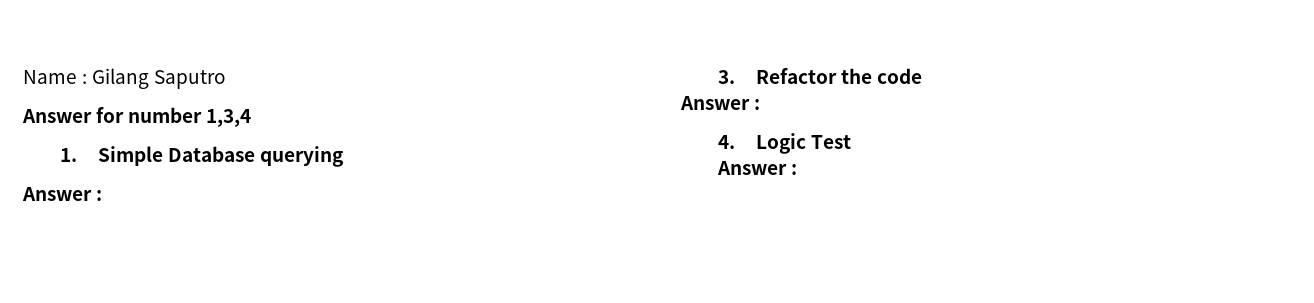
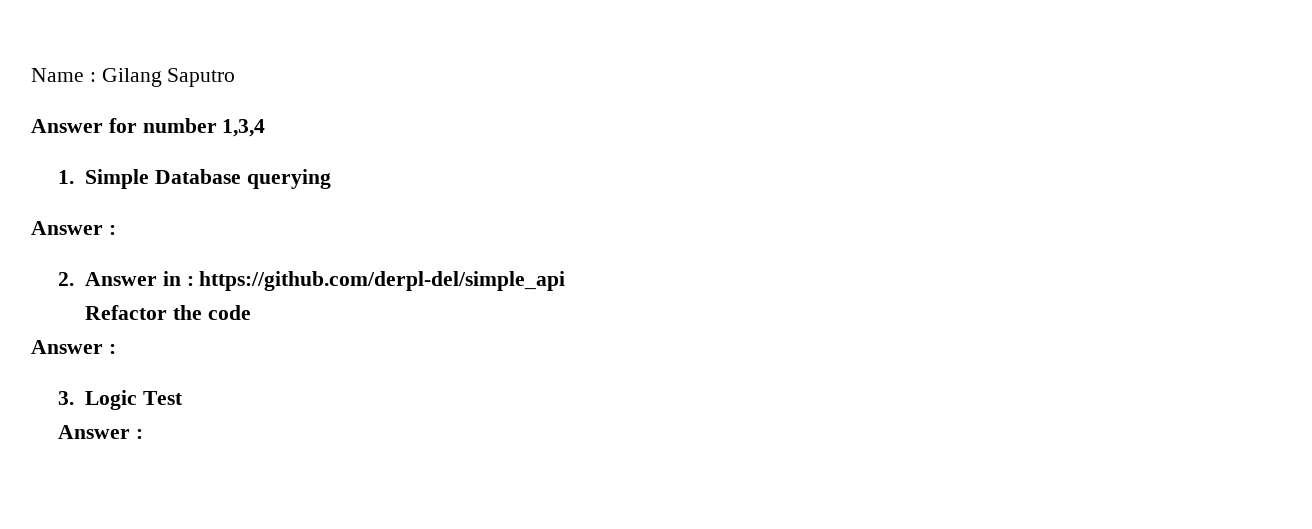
[718,70,736,84] 3. -> [57,271,566,291] 2. Answer in : https://github.com/derpl-del/simple_api //
[718,135,736,149] 4. -> [57,391,74,405] 3.

